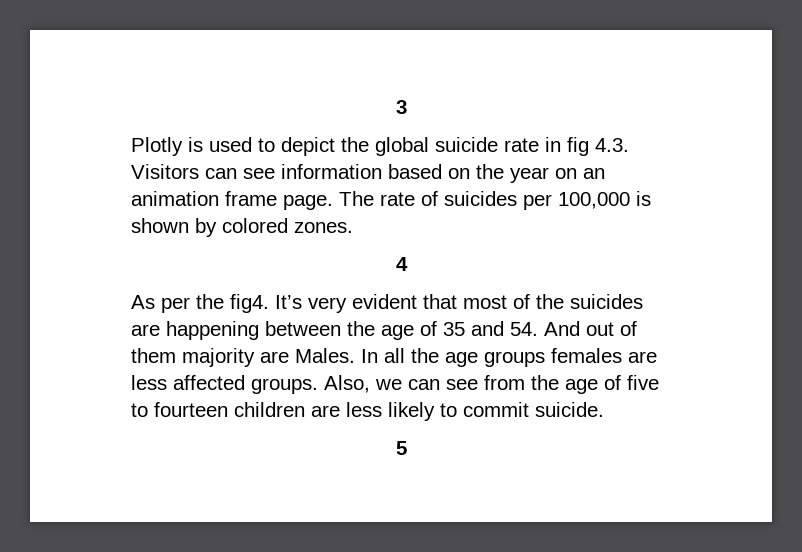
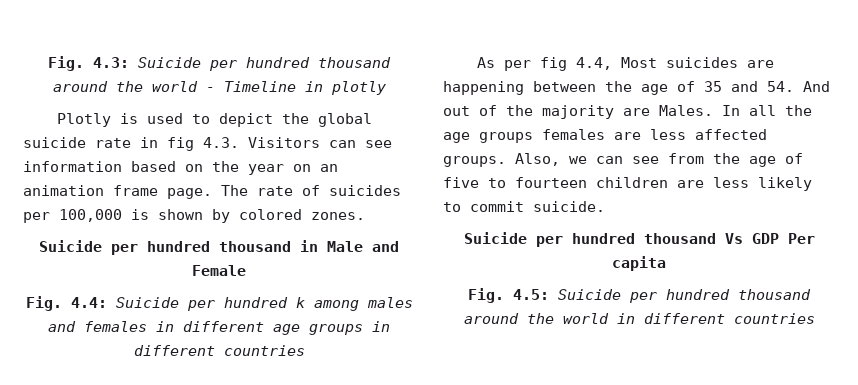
[395,100,407,114] 3 -> [48,56,391,71] [52,81,386,95] Fig. 4.3: Suicide per hundred thousand around the world - Timeline in plotly
[395,257,408,271] [131,294,564,313] 4 // As per the fig4. It’s very evident that most of the -> [39,240,399,255] [192,265,246,276] [25,296,413,311] [48,321,390,335] [133,345,305,356] [477,57,658,71] Suicide per hundred thousand in Male and Female // Fig. 4.4: Suicide per hundred k among males and females in different age groups in different countries // As per fig 4.4, Most
[131,348,176,363] them -> [506,105,533,116] the
[395,441,407,455] 5 -> [463,232,815,247] [612,256,666,271] [468,288,811,303] [463,313,815,324] Suicide per hundred thousand Vs GDP Per capita // Fig. 4.5: Suicide per hundred thousand around the world in different countries

